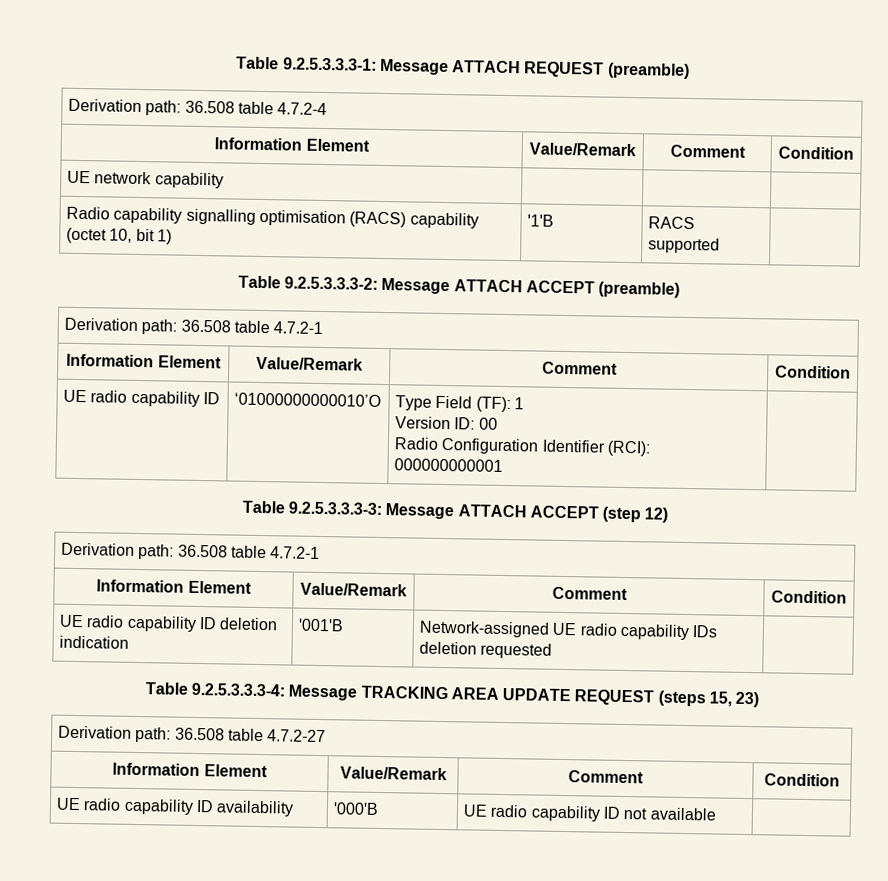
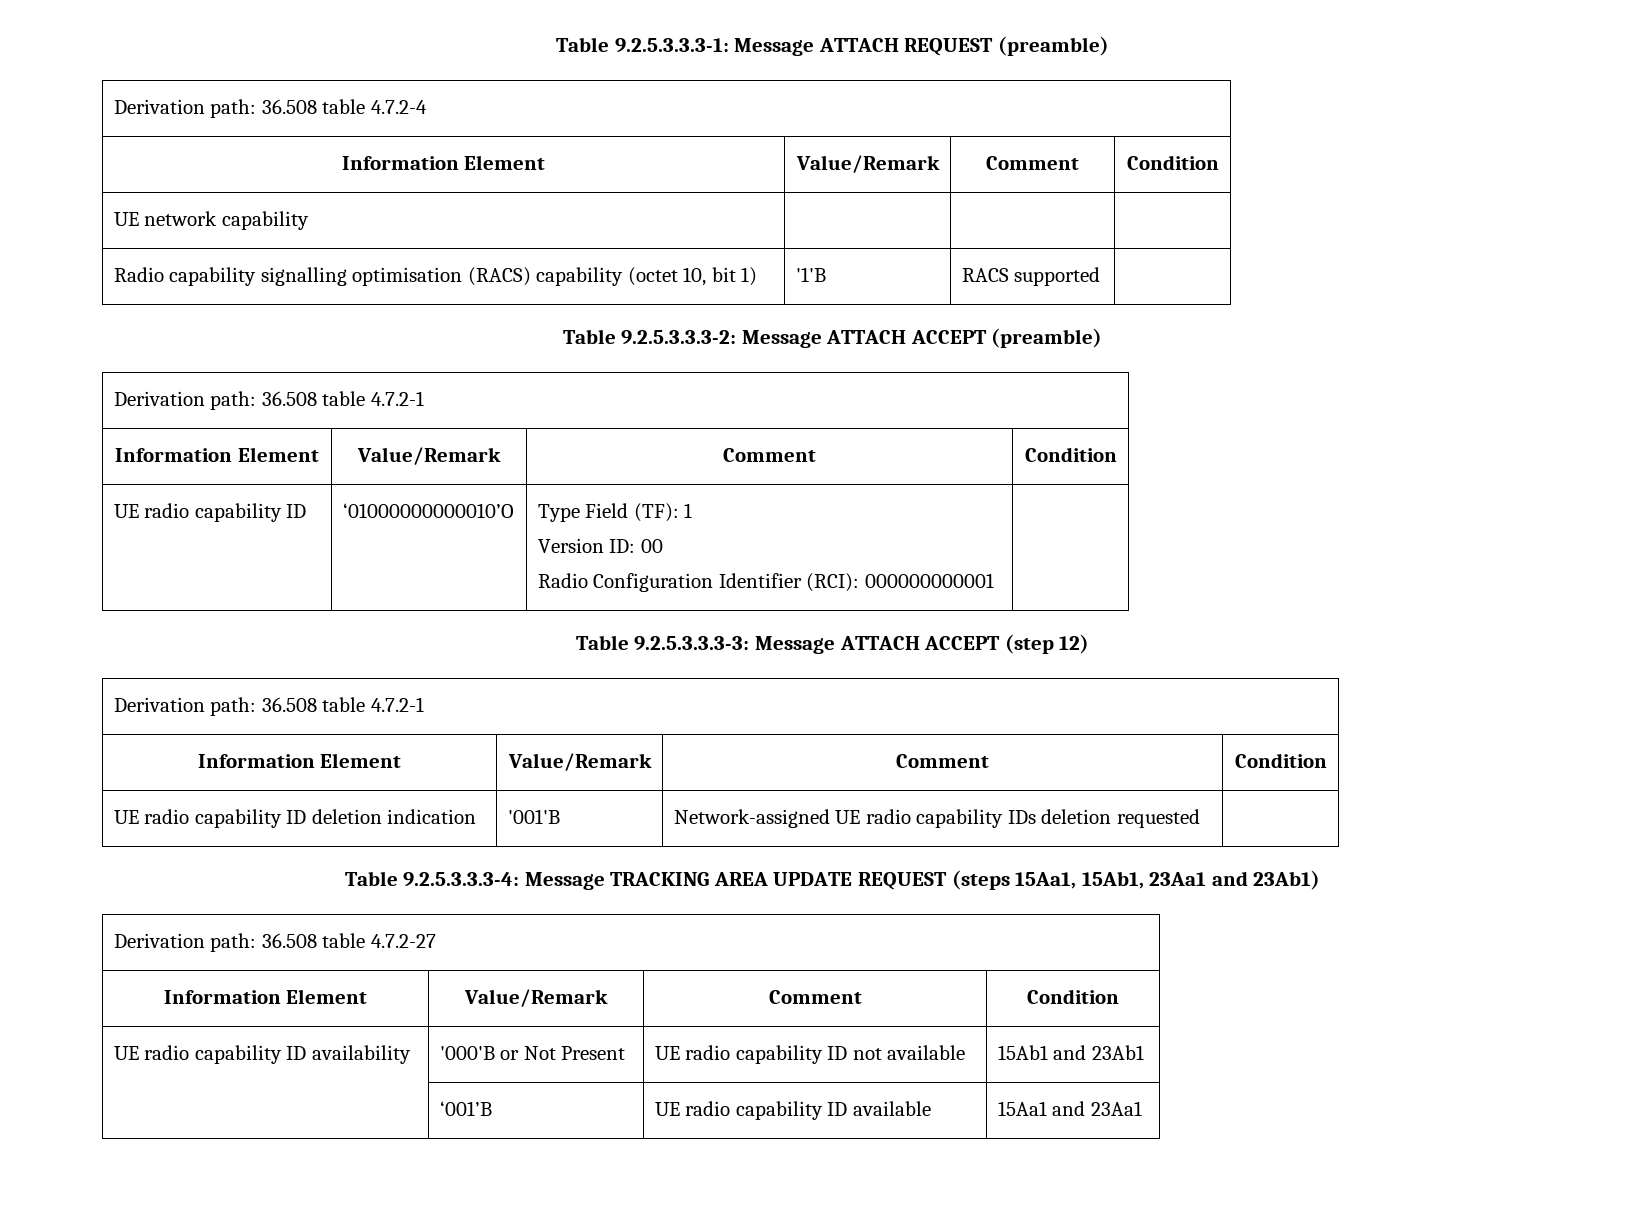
[709,691,760,708] 15, 23) -> [1015,870,1321,890] 15Aa1, 15Ab1, 23Aa1 and 23Ab1)
(379, 808) none -> [500,1046,626,1060] or Not Present
(716, 814) none -> [997,1045,1144,1060] [439,1101,492,1116] [654,1101,931,1120] [997,1101,1142,1116] 15Ab1 and 23Ab1 // | ‘001’B | UE radio capability ID available | 15Aa1 and 23Aa1

